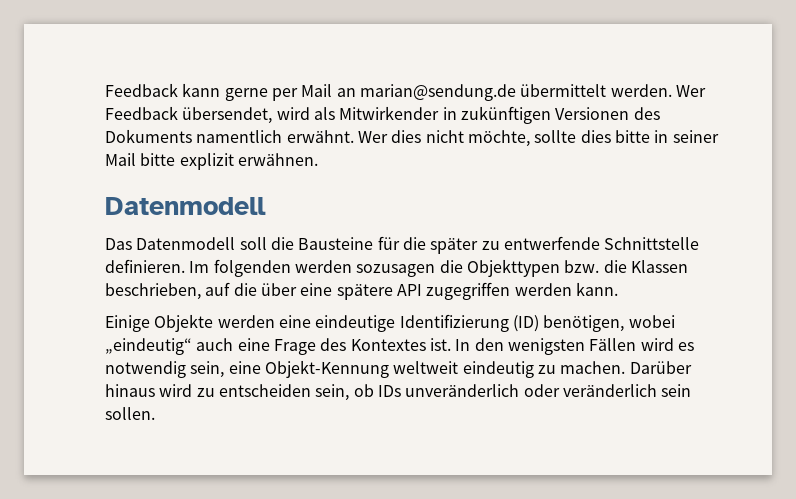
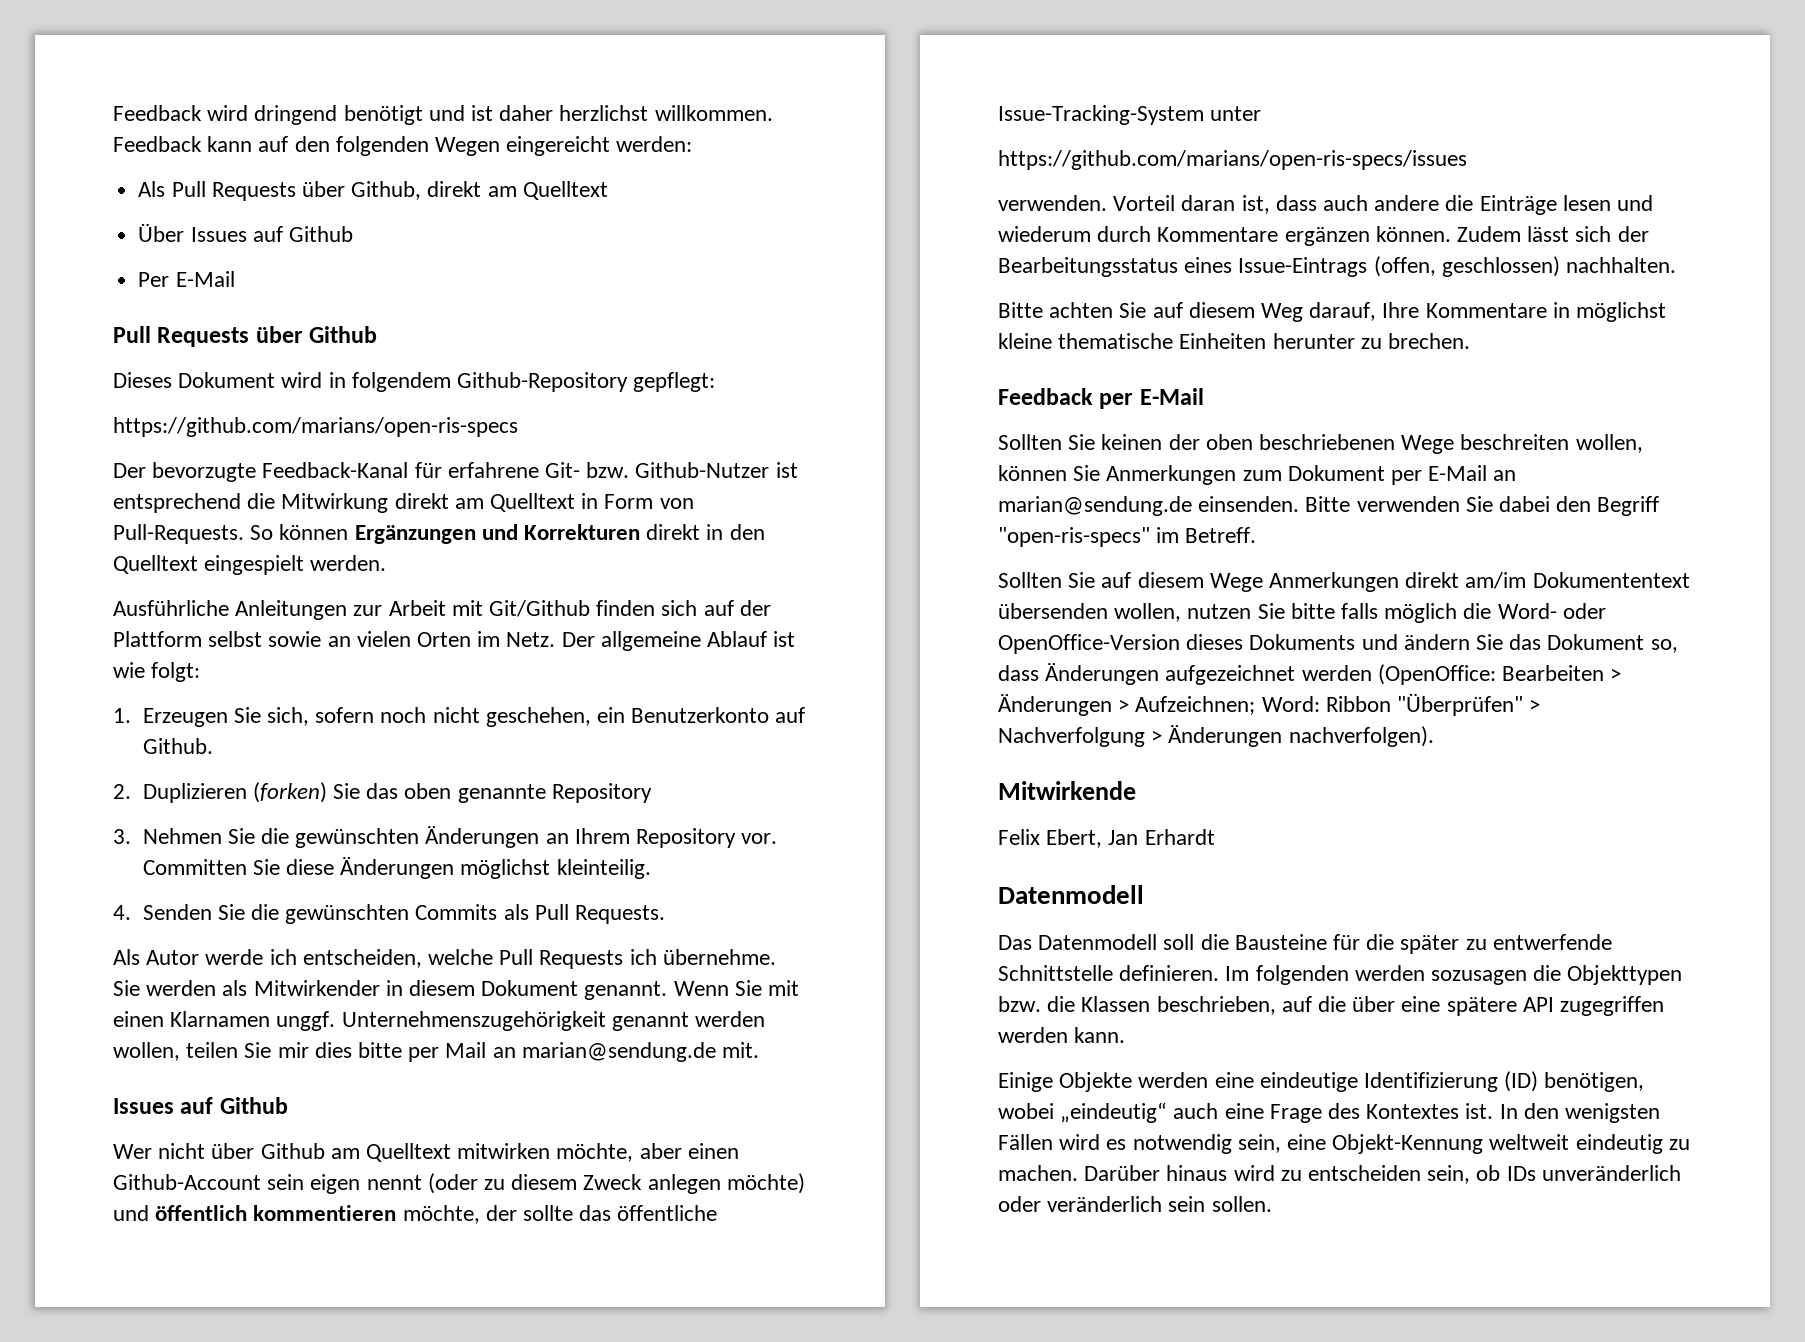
[105,83,706,101] [105,106,660,124] [105,129,719,147] [105,153,318,170] Feedback kann gerne per Mail an marian@sendung.de übermittelt werden. Wer Feedback übersendet, wird als Mitwirkender in zukünftigen Versionen des Dokuments namentlich erwähnt. Wer dies nicht möchte, sollte dies bitte in seiner Mail bitte explizit erwähnen. -> [113,105,773,125] [113,136,693,156] [138,181,608,201] [138,223,353,242] [138,271,235,287] [113,326,378,347] [113,372,716,392] [113,417,518,437] [113,462,798,482] [113,493,694,513] [113,524,765,544] [113,555,387,575] [113,600,771,620] [113,631,796,651] [113,662,201,682] [113,707,806,727] [142,738,213,754] [113,782,652,803] [113,826,778,848] [142,857,651,879] [113,904,665,924] [113,949,776,969] [113,980,800,1000] [113,1011,766,1031] [113,1042,760,1062] [113,1097,288,1114] [113,1143,739,1162] [113,1173,805,1194] [113,1205,718,1224] [998,105,1262,125] [998,150,1467,170] [998,195,1654,215] [998,226,1649,246] [998,256,1677,277] [998,302,1667,322] [998,333,1471,349] [998,388,1204,409] [998,434,1643,454] [998,465,1517,485] [998,496,1660,516] [998,527,1257,547] [998,572,1690,592] [998,603,1606,623] [998,634,1678,654] [998,663,1622,685] [998,693,1541,716] [998,725,1434,747] [998,781,1136,800] [998,829,1215,848] Feedback wird dringend benötigt und ist daher herzlichst willkommen. Feedback kann auf den folgenden Wegen eingereicht werden: // Als Pull Requests über Github, direkt am Quelltext // Über Issues auf Github // Per E-Mail // Pull Requests über Github // Dieses Dokument wird in folgendem Github-Repository gepflegt: // https://github.com/marians/open-ris-specs // Der bevorzugte Feedback-Kanal für erfahrene Git- bzw. Github-Nutzer ist entsprechend die Mitwirkung direkt am Quelltext in Form von Pull-Requests. So können Ergänzungen und Korrekturen direkt in den Quelltext eingespielt werden. // Ausführliche Anleitungen zur Arbeit mit Git/Github finden sich auf der Plattform selbst sowie an vielen Orten im Netz. Der allgemeine Ablauf ist wie folgt: // 1. Erzeugen Sie sich, sofern noch nicht geschehen, ein Benutzerkonto auf Github. // 2. Duplizieren (forken) Sie das oben genannte Repository // 3. Nehmen Sie die gewünschten Änderungen an Ihrem Repository vor. Committen Sie diese Änderungen möglichst kleinteilig. // 4. Senden Sie die gewünschten Commits als Pull Requests. // Als Autor werde ich entscheiden, welche Pull Requests ich übernehme. Sie werden als Mitwirkender in diesem Dokument genannt. Wenn Sie mit einen Klarnamen unggf. Unternehmenszugehörigkeit genannt werden wollen, teilen Sie mir dies bitte per Mail an marian@sendung.de mit. // Issues auf Github // Wer nicht über Github am Quelltext mitwirken möchte, aber einen Github-Account sein eigen nennt (oder zu diesem Zweck anlegen möchte) und öffentlich kommentieren möchte, der sollte das öffentliche Issue-Tracking-System unter // https://github.com/marians/open-ris-specs/issues // verwenden. Vorteil daran ist, dass auch andere die Einträge lesen und wiederum durch Kommentare ergänzen können. Zudem lässt sich der Bearbeitungsstatus eines Issue-Eintrags (offen, geschlossen) nachhalten. // Bitte achten Sie auf diesem Weg darauf, Ihre Kommentare in möglichst kleine thematische Einheiten herunter zu brechen. // Feedback per E-Mail // Sollten Sie keinen der oben beschriebenen Wege beschreiten wollen, können Sie Anmerkungen zum Dokument per E-Mail an marian@sendung.de einsenden. Bitte verwenden Sie dabei den Begriff "open-ris-specs" im Betreff. // Sollten Sie auf diesem Wege Anmerkungen direkt am/im Dokumententext übersenden wollen, nutzen Sie bitte falls möglich die Word- oder OpenOffice-Version dieses Dokuments und ändern Sie das Dokument so, dass Änderungen aufgezeichnet werden (OpenOffice: Bearbeiten > Änderungen > Aufzeichnen; Word: Ribbon "Überprüfen" > Nachverfolgung > Änderungen nachverfolgen). // Mitwirkende // Felix Ebert, Jan Erhardt

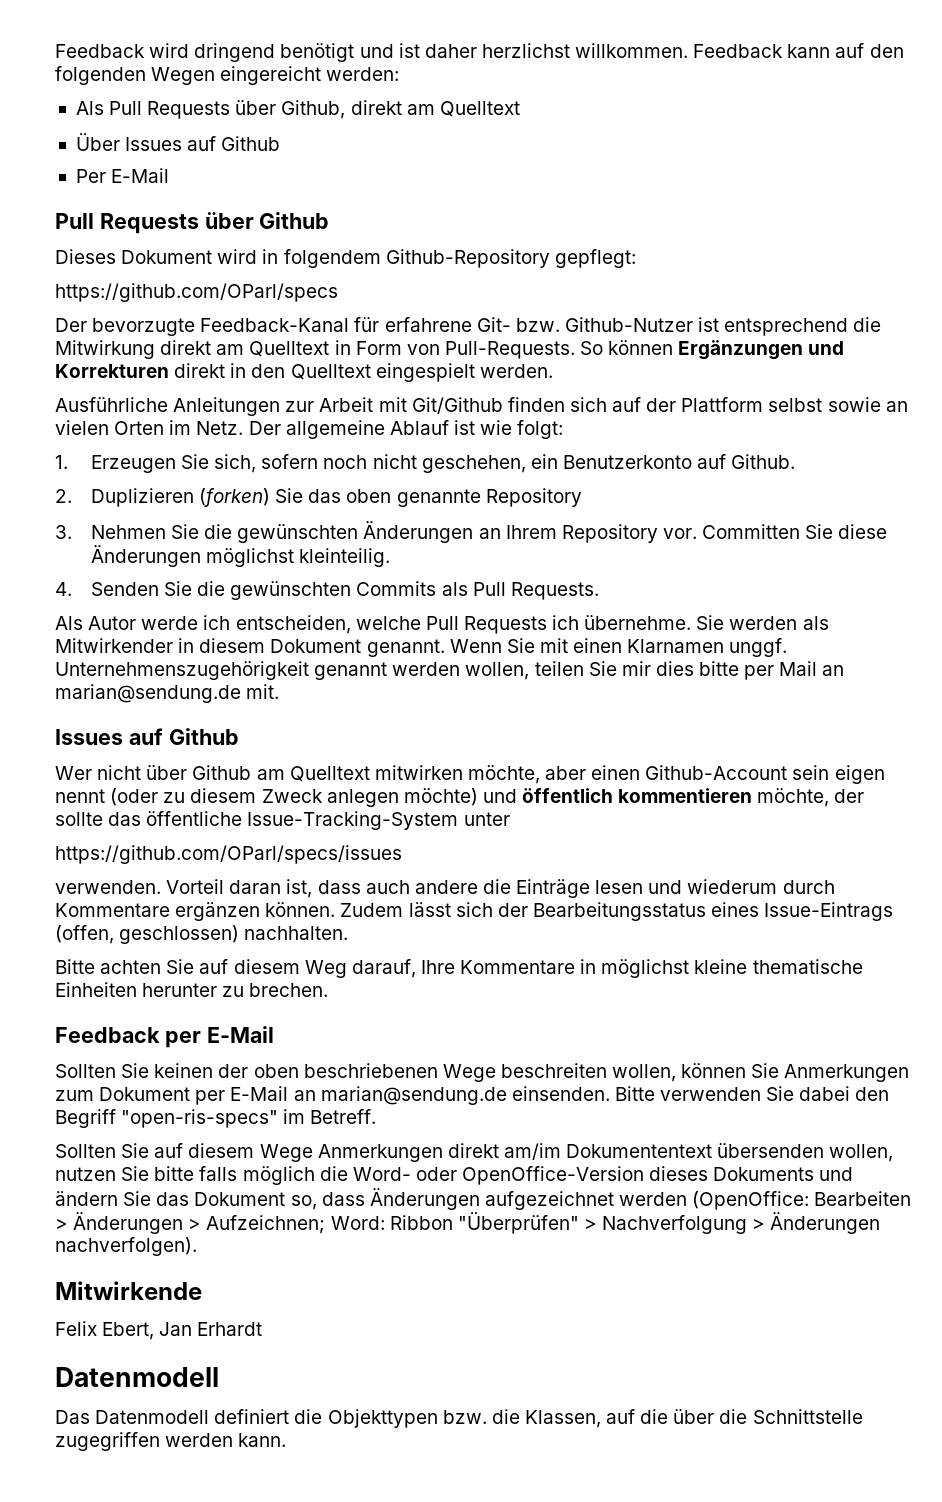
[113,417,518,437] https://github.com/marians/open-ris-specs -> [55,283,338,302] https://github.com/OParl/specs
[998,150,1467,170] https://github.com/marians/open-ris-specs/issues -> [55,845,402,864] https://github.com/OParl/specs/issues
[1163,934,1612,954] [998,965,1528,985] soll die Bausteine für die später zu entwerfende Schnittstelle definieren. Im folgenden werden sozusagen -> [214,1409,290,1424] definiert
[1081,996,1276,1015] Klassen beschrieben, -> [524,1410,601,1428] Klassen,
[1401,996,1554,1016] eine spätere API -> [719,1409,863,1424] die Schnittstelle
[998,1071,1645,1092] [998,1102,1661,1123] [998,1134,1690,1154] [998,1165,1681,1184] [998,1196,1272,1212] // Einige Objekte werden eine eindeutige Identifizierung (ID) benötigen, wobei „eindeutig“ auch eine Frage des Kontextes ist. In den wenigsten Fällen wird es notwendig sein, eine Objekt-Kennung weltweit eindeutig zu machen. Darüber hinaus wird zu entscheiden sein, ob IDs unveränderlich oder veränderlich sein sollen. -> (287, 1440) none

